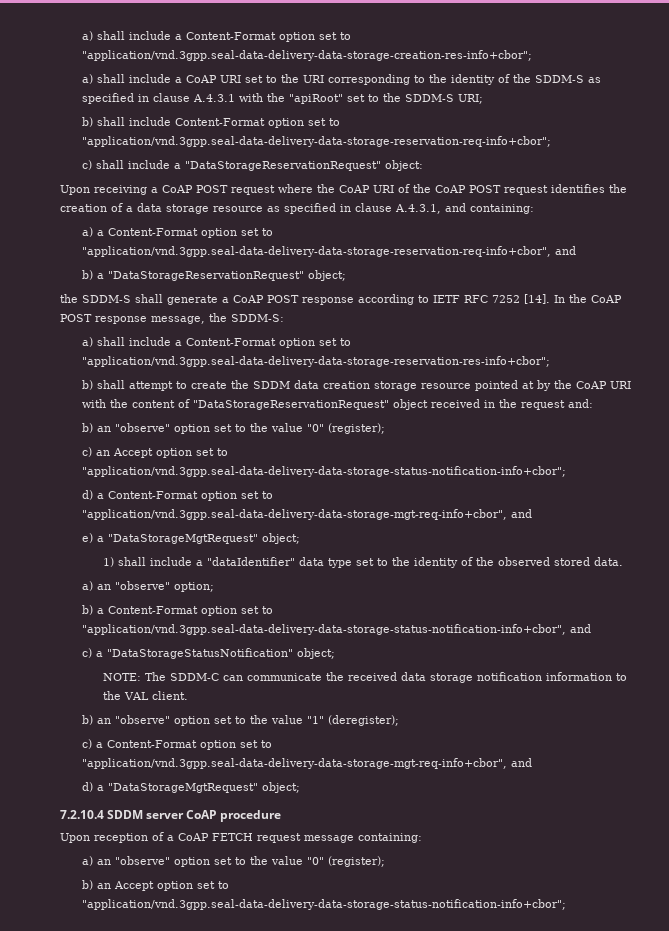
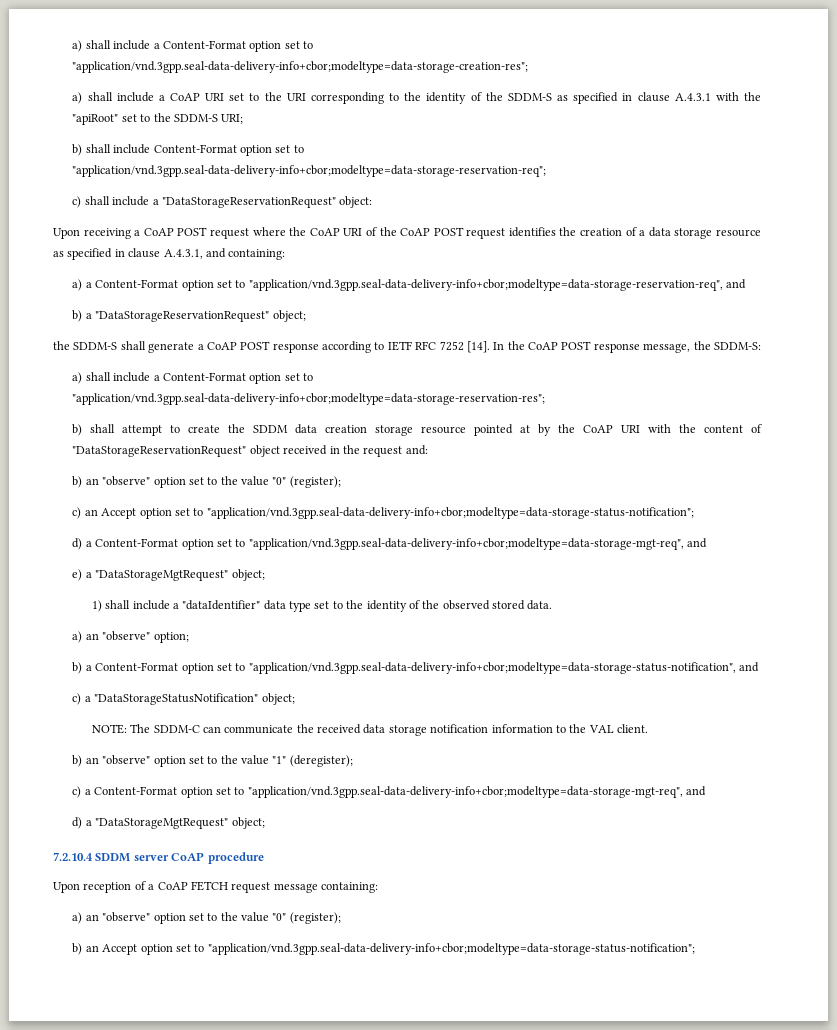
[81,31,351,42] [81,50,532,61] a) shall include a Content-Format option set to "application/vnd.3gpp.seal-data-delivery-data-storage-creation-res-info+cbor"; -> [72,40,314,52] [72,61,529,73] a) shall include a Content-Format option set to "application/vnd.3gpp.seal-data-delivery-info+cbor;modeltype=data-storage-creation-res";
[81,136,551,147] "application/vnd.3gpp.seal-data-delivery-data-storage-reservation-req-info+cbor"; -> [72,165,547,177] "application/vnd.3gpp.seal-data-delivery-info+cbor;modeltype=data-storage-reservation-req";
[81,246,551,257] "application/vnd.3gpp.seal-data-delivery-data-storage-reservation-req-info+cbor", -> [248,279,723,291] "application/vnd.3gpp.seal-data-delivery-info+cbor;modeltype=data-storage-reservation-req",
[81,356,550,367] "application/vnd.3gpp.seal-data-delivery-data-storage-reservation-res-info+cbor"; -> [72,393,546,405] "application/vnd.3gpp.seal-data-delivery-info+cbor;modeltype=data-storage-reservation-res";
[81,466,566,477] "application/vnd.3gpp.seal-data-delivery-data-storage-status-notification-info+cbor"; -> [206,507,694,519] "application/vnd.3gpp.seal-data-delivery-info+cbor;modeltype=data-storage-status-notification";
[81,509,507,520] "application/vnd.3gpp.seal-data-delivery-data-storage-mgt-req-info+cbor", -> [248,538,684,550] "application/vnd.3gpp.seal-data-delivery-info+cbor;modeltype=data-storage-mgt-req",
[81,624,566,635] "application/vnd.3gpp.seal-data-delivery-data-storage-status-notification-info+cbor", -> [248,662,736,674] "application/vnd.3gpp.seal-data-delivery-info+cbor;modeltype=data-storage-status-notification",
[81,758,507,769] "application/vnd.3gpp.seal-data-delivery-data-storage-mgt-req-info+cbor", -> [247,786,683,798] "application/vnd.3gpp.seal-data-delivery-info+cbor;modeltype=data-storage-mgt-req",
[81,899,566,910] "application/vnd.3gpp.seal-data-delivery-data-storage-status-notification-info+cbor"; -> [207,943,695,955] "application/vnd.3gpp.seal-data-delivery-info+cbor;modeltype=data-storage-status-notification";

